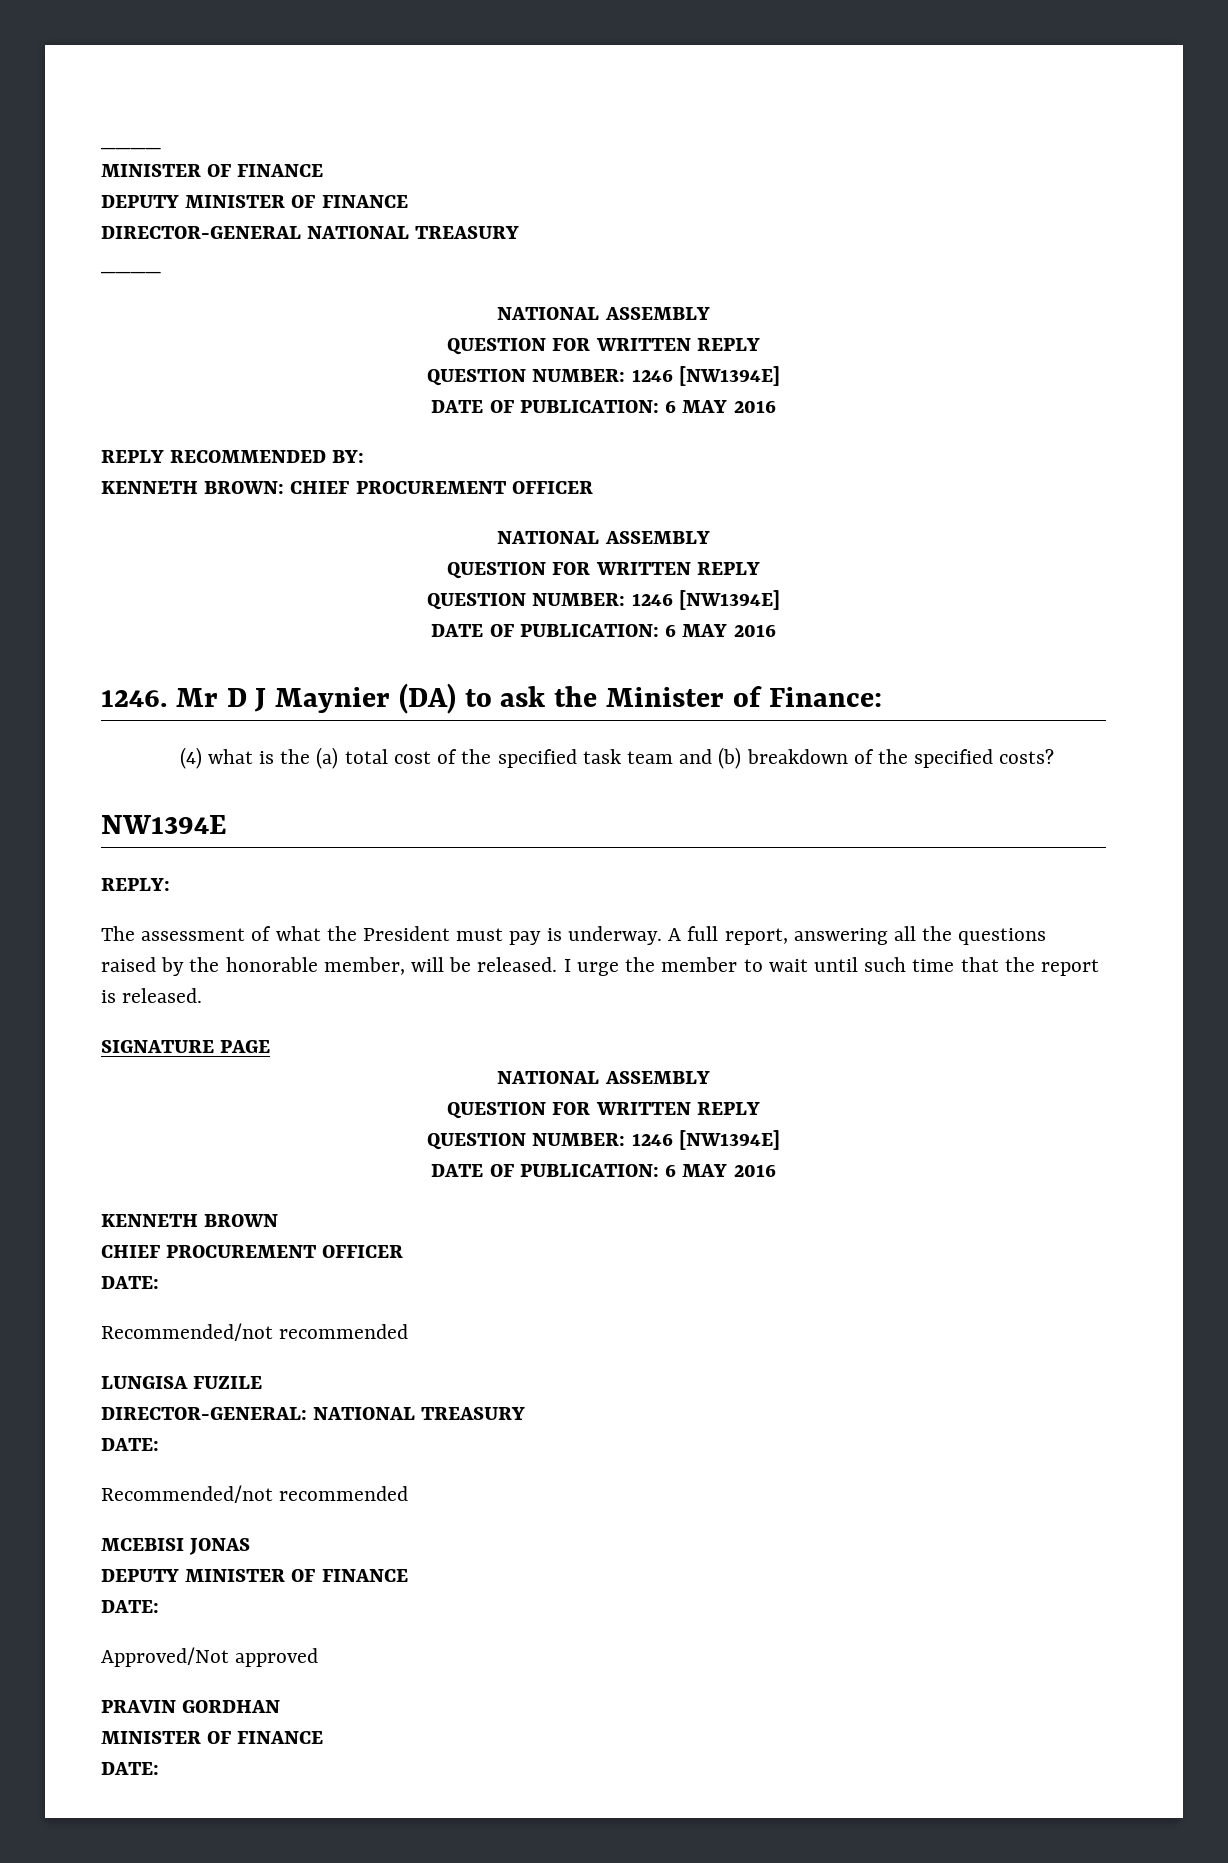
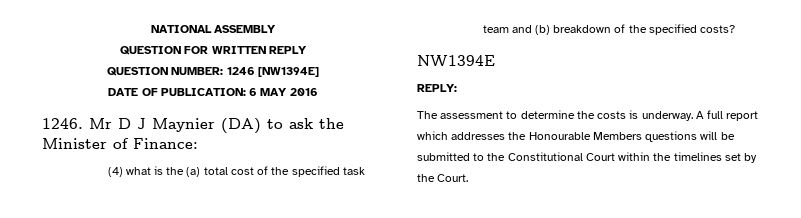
[101,146,161,150] [101,164,324,177] [101,195,408,208] [101,226,520,239] [101,270,161,274] [497,307,710,320] [447,338,760,355] [427,366,780,386] [431,400,776,413] [101,450,365,463] [101,481,593,494] ____ // MINISTER OF FINANCE // DEPUTY MINISTER OF FINANCE // DIRECTOR-GENERAL NATIONAL TREASURY // ____ // NATIONAL ASSEMBLY // QUESTION FOR WRITTEN REPLY // QUESTION NUMBER: 1246 [NW1394E] // DATE OF PUBLICATION: 6 MAY 2016 // REPLY RECOMMENDED BY: // KENNETH BROWN: CHIEF PROCUREMENT OFFICER // -> (150, 29) none
[251,926,1047,945] [101,957,1099,976] [101,988,203,1003] [101,1040,271,1053] [497,1071,710,1084] [447,1102,760,1119] [427,1130,780,1150] [431,1164,776,1177] [101,1214,279,1227] [101,1245,404,1258] [101,1276,159,1289] [101,1323,409,1341] [101,1376,263,1389] [101,1407,526,1420] [101,1438,159,1451] [101,1485,409,1503] [101,1538,251,1555] [101,1569,408,1582] [101,1600,159,1613] [101,1647,319,1667] [101,1700,281,1713] [101,1731,324,1744] [101,1762,159,1775] of what the President must pay is underway. A full report, answering all the questions raised by the honorable member, will be released. I urge the member to wait until such time that the report is released. // SIGNATURE PAGE // NATIONAL ASSEMBLY // QUESTION FOR WRITTEN REPLY // QUESTION NUMBER: 1246 [NW1394E] // DATE OF PUBLICATION: 6 MAY 2016 // KENNETH BROWN // CHIEF PROCUREMENT OFFICER // DATE: // Recommended/not recommended // LUNGISA FUZILE // DIRECTOR-GENERAL: NATIONAL TREASURY // DATE: // Recommended/not recommended // MCEBISI JONAS // DEPUTY MINISTER OF FINANCE // DATE: // Approved/Not approved // PRAVIN GORDHAN // MINISTER OF FINANCE // DATE: -> [506,110,759,121] [417,131,735,142] [417,152,758,163] [417,174,469,182] to determine the costs is underway. A full report which addresses the Honourable Members questions will be submitted to the Constitutional Court within the timelines set by the Court.

